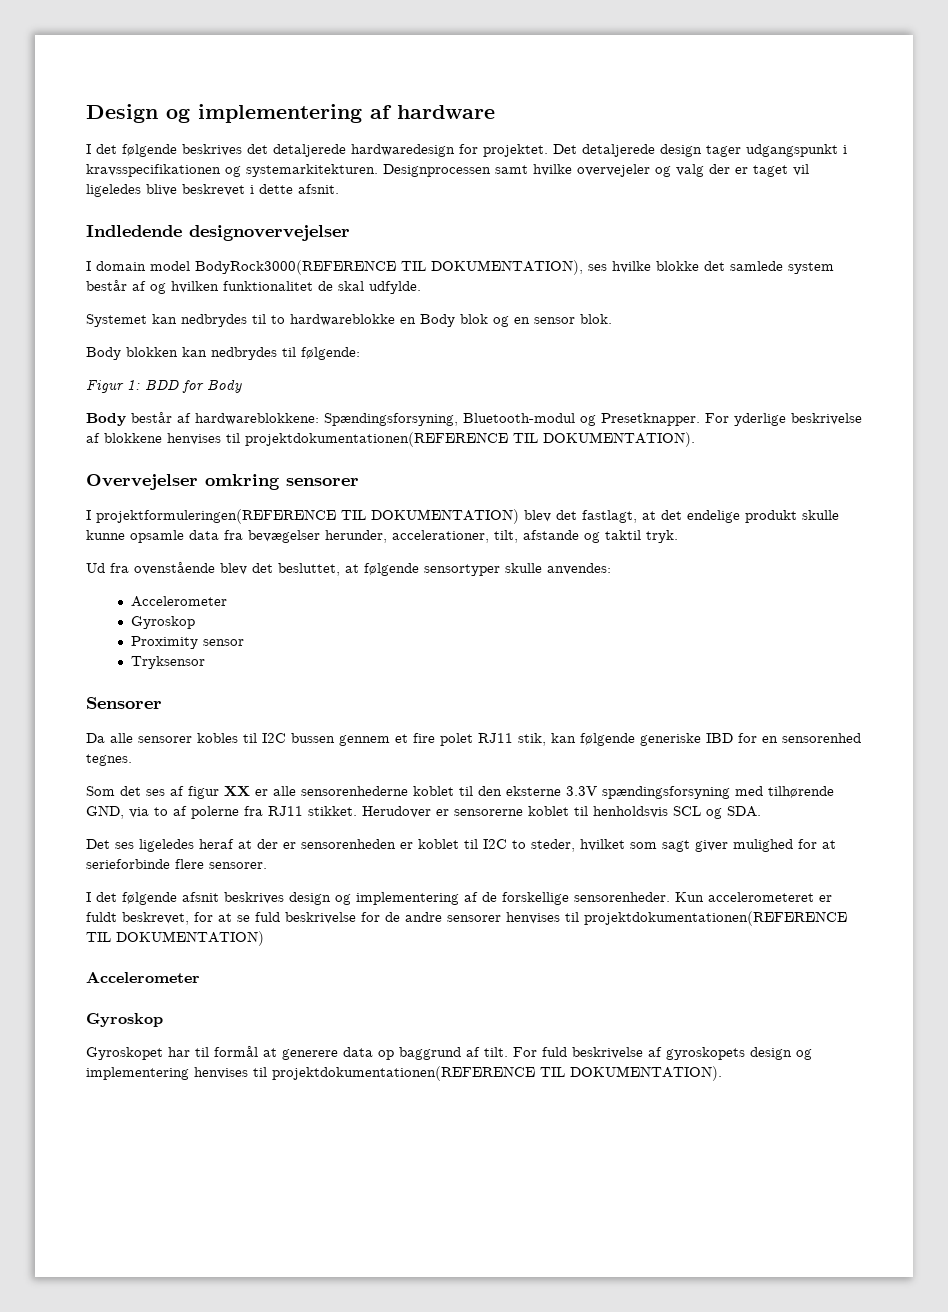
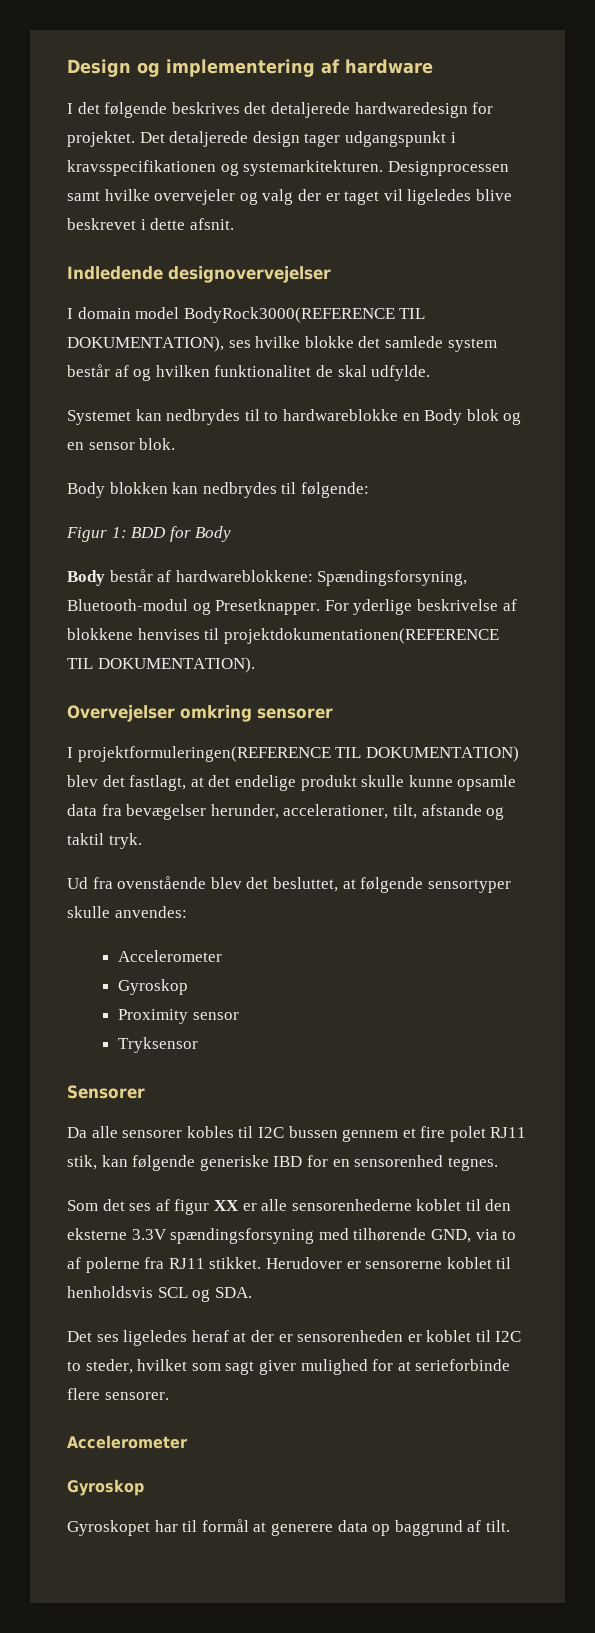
[86,892,832,905] [86,911,847,926] [86,931,264,946] // I det følgende afsnit beskrives design og implementering af de forskellige sensorenheder. Kun accelerometeret er fuldt beskrevet, for at se fuld beskrivelse for de andre sensorer henvises til projektdokumentationen(REFERENCE TIL DOKUMENTATION) -> (169, 1396) none
[513,1047,812,1060] [86,1066,722,1081] For fuld beskrivelse af gyroskopets design og implementering henvises til projektdokumentationen(REFERENCE TIL DOKUMENTATION). -> (510, 1526) none

